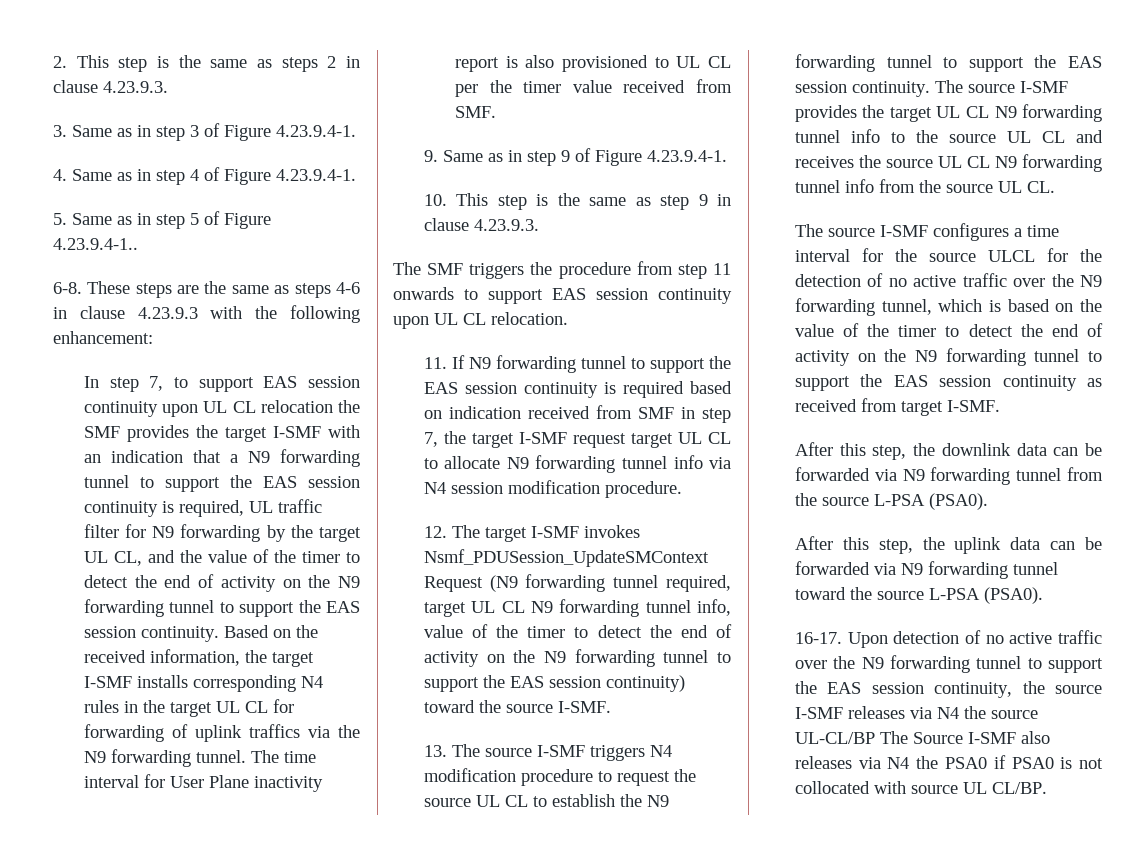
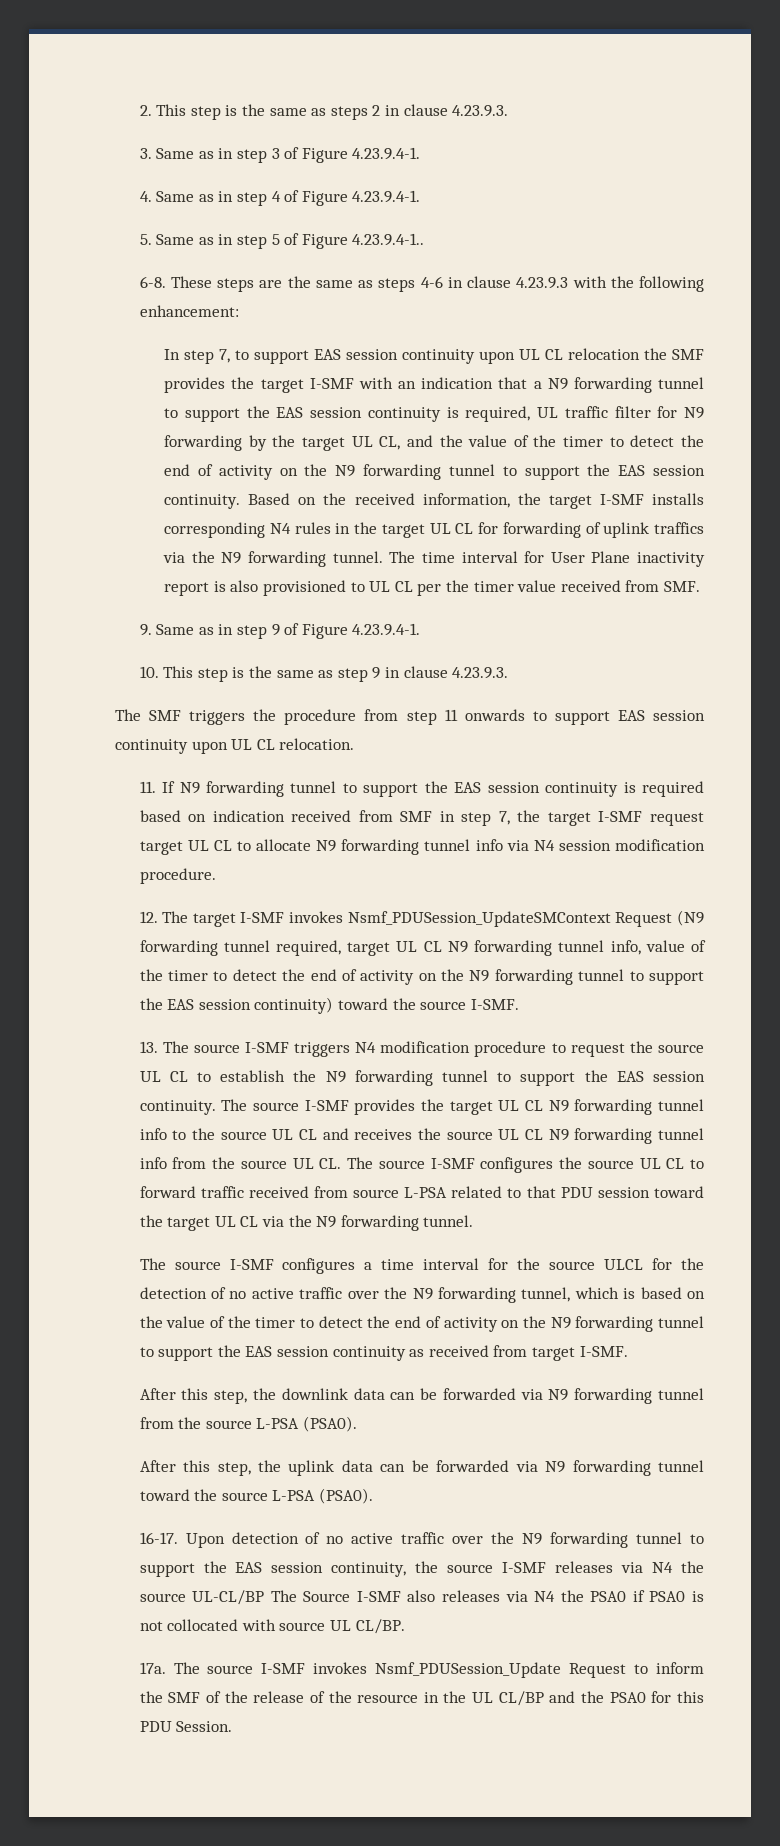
(1055, 187) none -> [347,1157,704,1173] [139,1186,704,1198] [139,1215,474,1231] The source I-SMF configures the source UL CL to forward traffic received from source L-PSA related to that PDU session toward the target UL CL via the N9 forwarding tunnel.
(1047, 788) none -> [139,1662,704,1678] [139,1691,704,1706] [139,1721,233,1732] // 17a. The source I-SMF invokes Nsmf_PDUSession_Update Request to inform the SMF of the release of the resource in the UL CL/BP and the PSA0 for this PDU Session.

